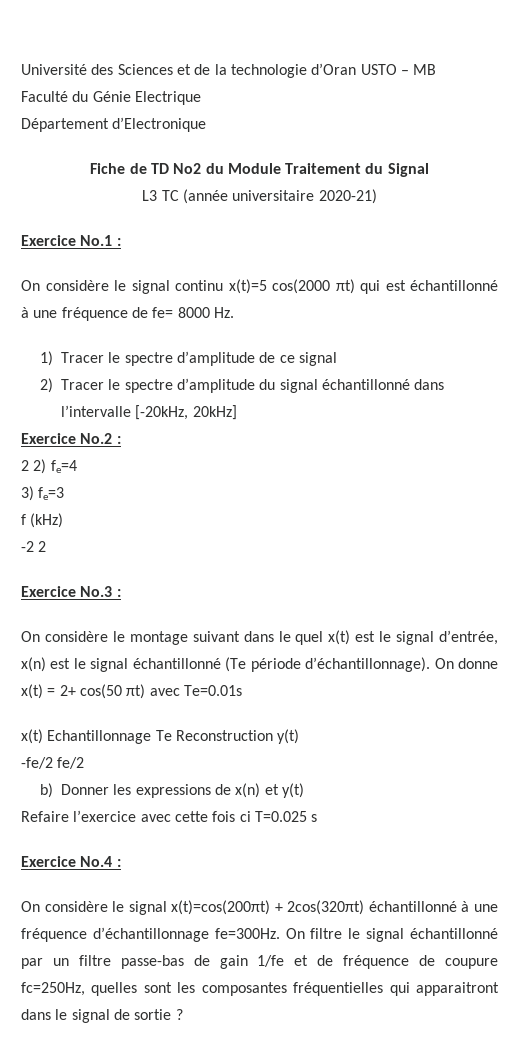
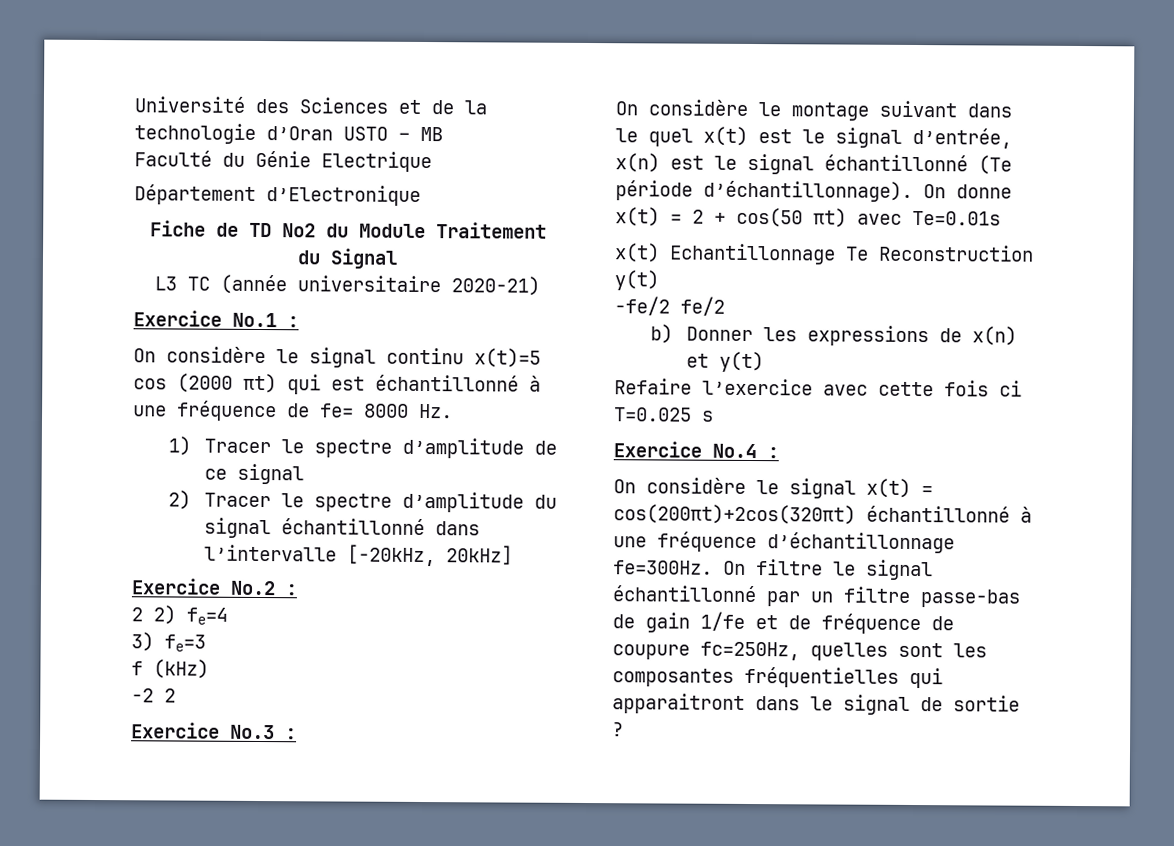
[272,279,330,294] cos(2000 -> [133,373,233,393] cos (2000
[59,685,76,696] 2+ -> [692,209,726,224] 2 +
[171,900,365,915] x(t)=cos(200πt) + 2cos(320πt) -> [866,478,933,498] [613,504,856,525] x(t) = cos(200πt)+2cos(320πt)

